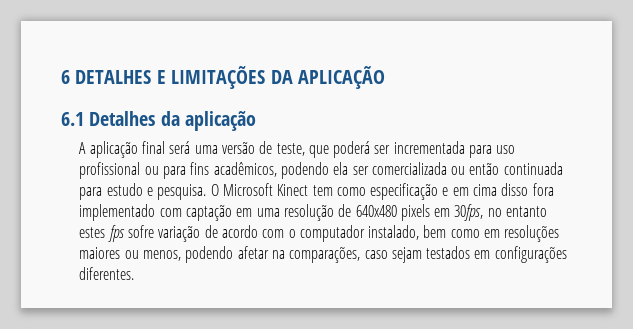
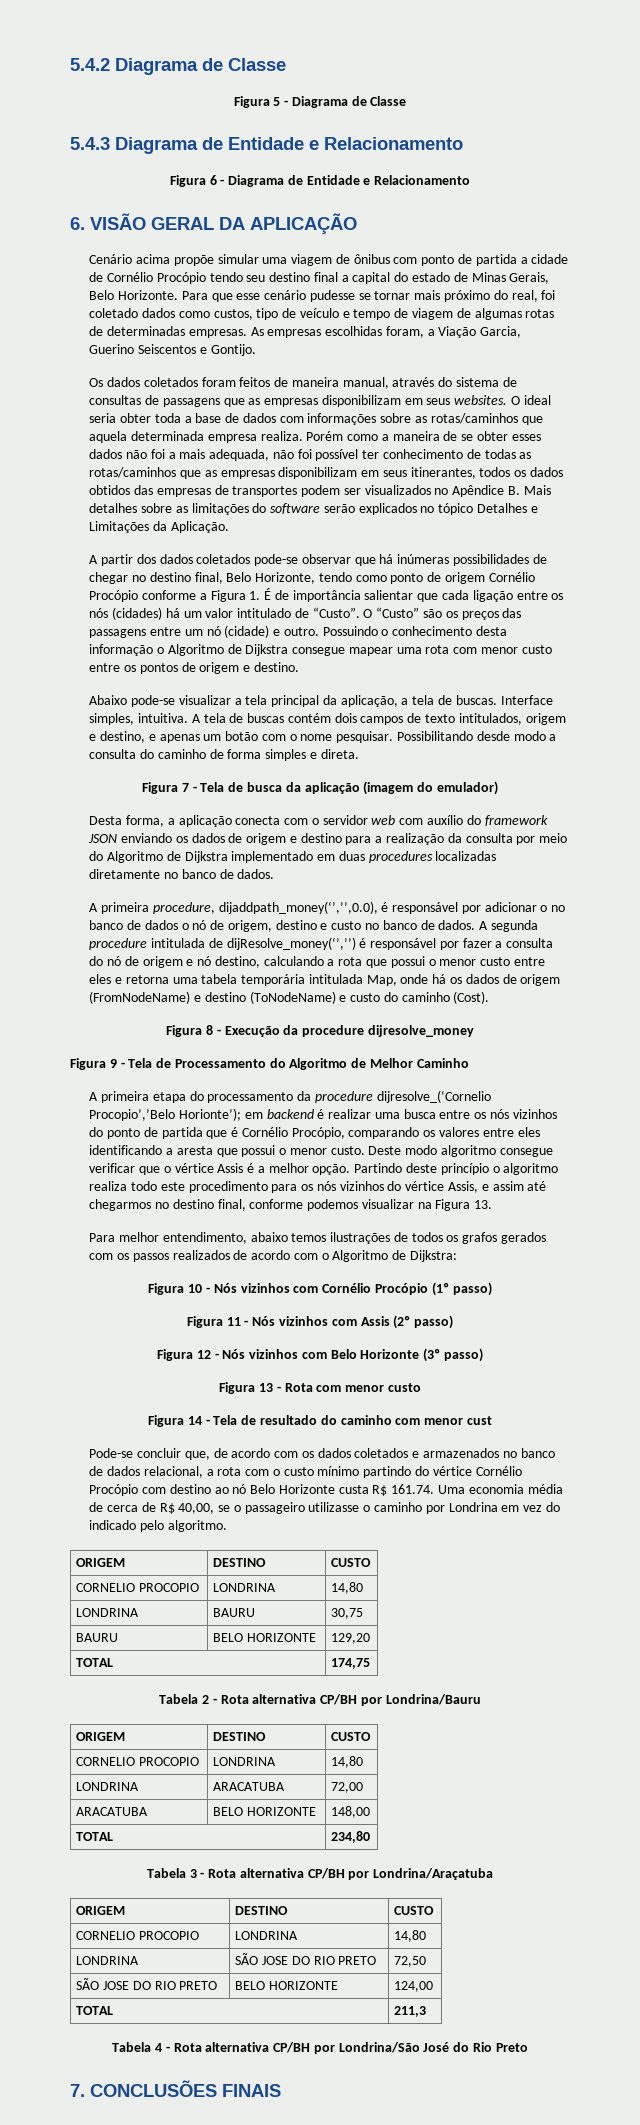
[61,66,385,89] [61,111,257,131] [79,141,516,158] [79,162,563,179] [79,183,554,200] [79,204,548,221] [79,225,560,242] [79,246,567,263] [79,267,135,280] 6 DETALHES E LIMITAÇÕES DA APLICAÇÃO // 6.1 Detalhes da aplicação // A aplicação final será uma versão de teste, que poderá ser incrementada para uso profissional ou para fins acadêmicos, podendo ela ser comercializada ou então continuada para estudo e pesquisa. O Microsoft Kinect tem como especificação e em cima disso fora implementado com captação em uma resolução de 640x480 pixels em 30fps, no entanto estes fps sofre variação de acordo com o computador instalado, bem como em resoluções maiores ou menos, podendo afetar na comparações, caso sejam testados em configurações diferentes. -> [70,58,286,75] [233,96,407,108] [70,137,463,154] [169,175,471,187] [70,213,357,235] [89,254,569,266] [89,272,550,284] [89,290,556,302] [89,308,555,320] [89,326,522,338] [89,344,256,356] [89,377,517,389] [89,395,551,407] [89,413,543,425] [89,431,541,443] [89,449,532,461] [89,467,564,479] [89,485,551,497] [89,503,538,515] [89,521,229,533] [89,554,547,566] [89,572,535,584] [89,588,564,602] [89,607,522,620] [89,625,508,638] [89,644,552,656] [89,662,299,674] [89,695,553,707] [89,713,566,725] [89,731,557,743] [89,749,359,761] [142,781,498,795] [89,815,548,827] [88,833,568,845] [89,851,497,863] [89,869,275,879] [89,901,566,914] [89,920,538,932] [89,937,554,950] [89,956,545,968] [89,974,561,986] [89,991,490,1004] [166,1025,474,1037] [70,1058,469,1070] [89,1090,491,1103] [89,1108,557,1121] [89,1127,540,1139] [89,1145,553,1157] [89,1163,559,1175] [89,1181,547,1193] [89,1199,493,1211] [89,1232,547,1244] [89,1250,458,1262] [148,1282,492,1296] [186,1315,454,1329] [156,1348,484,1362] [219,1382,421,1394] [148,1415,492,1427] [89,1448,555,1460] [89,1466,522,1478] [89,1484,563,1496] [89,1502,560,1514] [89,1520,227,1532] [76,1558,126,1567] [213,1558,267,1567] [331,1558,372,1567] [76,1583,200,1592] [213,1583,277,1592] [331,1582,364,1594] [76,1608,140,1617] [213,1608,256,1617] [331,1608,364,1619] [76,1633,119,1642] [213,1633,317,1642] [331,1633,371,1644] [76,1658,114,1667] [331,1658,371,1669] [159,1694,481,1706] [76,1732,126,1741] [213,1732,267,1741] [331,1732,372,1741] [76,1757,200,1766] [213,1757,277,1766] [331,1756,364,1768] [76,1782,140,1791] [213,1782,286,1791] [331,1782,364,1793] [76,1807,149,1816] [213,1807,317,1816] [331,1806,371,1818] [76,1832,114,1841] [331,1831,371,1843] [146,1868,494,1880] [76,1906,126,1915] [235,1906,289,1915] [394,1906,435,1915] [76,1931,200,1940] [235,1931,299,1940] [394,1930,427,1942] [76,1956,140,1965] [235,1953,377,1965] [394,1956,427,1967] [76,1978,218,1990] [235,1981,339,1990] [394,1981,434,1992] [76,2006,114,2015] [394,2006,427,2017] [112,2042,528,2054] [70,2080,281,2097] 5.4.2 Diagrama de Classe // Figura 5 - Diagrama de Classe // 5.4.3 Diagrama de Entidade e Relacionamento // Figura 6 - Diagrama de Entidade e Relacionamento // 6. VISÃO GERAL DA APLICAÇÃO // Cenário acima propõe simular uma viagem de ônibus com ponto de partida a cidade de Cornélio Procópio tendo seu destino final a capital do estado de Minas Gerais, Belo Horizonte. Para que esse cenário pudesse se tornar mais próximo do real, foi coletado dados como custos, tipo de veículo e tempo de viagem de algumas rotas de determinadas empresas. As empresas escolhidas foram, a Viação Garcia, Guerino Seiscentos e Gontijo. // Os dados coletados foram feitos de maneira manual, através do sistema de consultas de passagens que as empresas disponibilizam em seus websites. O ideal seria obter toda a base de dados com informações sobre as rotas/caminhos que aquela determinada empresa realiza. Porém como a maneira de se obter esses dados não foi a mais adequada, não foi possível ter conhecimento de todas as rotas/caminhos que as empresas disponibilizam em seus itinerantes, todos os dados obtidos das empresas de transportes podem ser visualizados no Apêndice B. Mais detalhes sobre as limitações do software serão explicados no tópico Detalhes e Limitações da Aplicação. // A partir dos dados coletados pode-se observar que há inúmeras possibilidades de chegar no destino final, Belo Horizonte, tendo como ponto de origem Cornélio Procópio conforme a Figura 1. É de importância salientar que cada ligação entre os nós (cidades) há um valor intitulado de “Custo”. O “Custo” são os preços das passagens entre um nó (cidade) e outro. Possuindo o conhecimento desta informação o Algoritmo de Dijkstra consegue mapear uma rota com menor custo entre os pontos de origem e destino. // Abaixo pode-se visualizar a tela principal da aplicação, a tela de buscas. Interface simples, intuitiva. A tela de buscas contém dois campos de texto intitulados, origem e destino, e apenas um botão com o nome pesquisar. Possibilitando desde modo a consulta do caminho de forma simples e direta. // Figura 7 - Tela de busca da aplicação (imagem do emulador) // Desta forma, a aplicação conecta com o servidor web com auxílio do framework JSON enviando os dados de origem e destino para a realização da consulta por meio do Algoritmo de Dijkstra implementado em duas procedures localizadas diretamente no banco de dados. // A primeira procedure, dijaddpath_money(‘’,’’,0.0), é responsável por adicionar o no banco de dados o nó de origem, destino e custo no banco de dados. A segunda procedure intitulada de dijResolve_money(‘’,’’) é responsável por fazer a consulta do nó de origem e nó destino, calculando a rota que possui o menor custo entre eles e retorna uma tabela temporária intitulada Map, onde há os dados de origem (FromNodeName) e destino (ToNodeName) e custo do caminho (Cost). // Figura 8 - Execução da procedure dijresolve_money // Figura 9 - Tela de Processamento do Algoritmo de Melhor Caminho // A primeira etapa do processamento da procedure dijresolve_(‘Cornelio Procopio’,’Belo Horionte’); em backend é realizar uma busca entre os nós vizinhos do ponto de partida que é Cornélio Procópio, comparando os valores entre eles identificando a aresta que possui o menor custo. Deste modo algoritmo consegue verificar que o vértice Assis é a melhor opção. Partindo deste princípio o algoritmo realiza todo este procedimento para os nós vizinhos do vértice Assis, e assim até chegarmos no destino final, conforme podemos visualizar na Figura 13. // Para melhor entendimento, abaixo temos ilustrações de todos os grafos gerados com os passos realizados de acordo com o Algoritmo de Dijkstra: // Figura 10 - Nós vizinhos com Cornélio Procópio (1º passo) // Figura 11 - Nós vizinhos com Assis (2º passo) // Figura 12 - Nós vizinhos com Belo Horizonte (3º passo) // Figura 13 - Rota com menor custo // Figura 14 - Tela de resultado do caminho com menor cust // Pode-se concluir que, de acordo com os dados coletados e armazenados no banco de dados relacional, a rota com o custo mínimo partindo do vértice Cornélio Procópio com destino ao nó Belo Horizonte custa R$ 161.74. Uma economia média de cerca de R$ 40,00, se o passageiro utilizasse o caminho por Londrina em vez do indicado pelo algoritmo. // ORIGEM | DESTINO | CUSTO // CORNELIO PROCOPIO | LONDRINA | 14,80 // LONDRINA | BAURU | 30,75 // BAURU | BELO HORIZONTE | 129,20 // TOTAL | 174,75 // Tabela 2 - Rota alternativa CP/BH por Londrina/Bauru // ORIGEM | DESTINO | CUSTO // CORNELIO PROCOPIO | LONDRINA | 14,80 // LONDRINA | ARACATUBA | 72,00 // ARACATUBA | BELO HORIZONTE | 148,00 // TOTAL | 234,80 // Tabela 3 - Rota alternativa CP/BH por Londrina/Araçatuba // ORIGEM | DESTINO | CUSTO // CORNELIO PROCOPIO | LONDRINA | 14,80 // LONDRINA | SÃO JOSE DO RIO PRETO | 72,50 // SÃO JOSE DO RIO PRETO | BELO HORIZONTE | 124,00 // TOTAL | 211,3 // Tabela 4 - Rota alternativa CP/BH por Londrina/São José do Rio Preto // 7. CONCLUSÕES FINAIS

